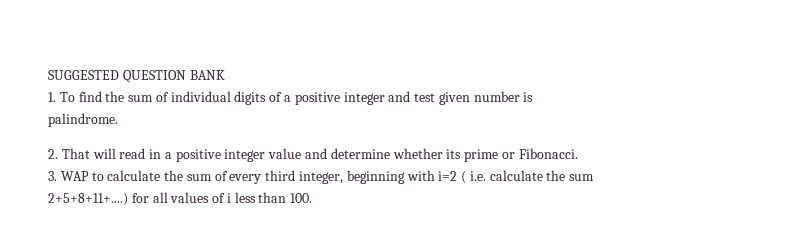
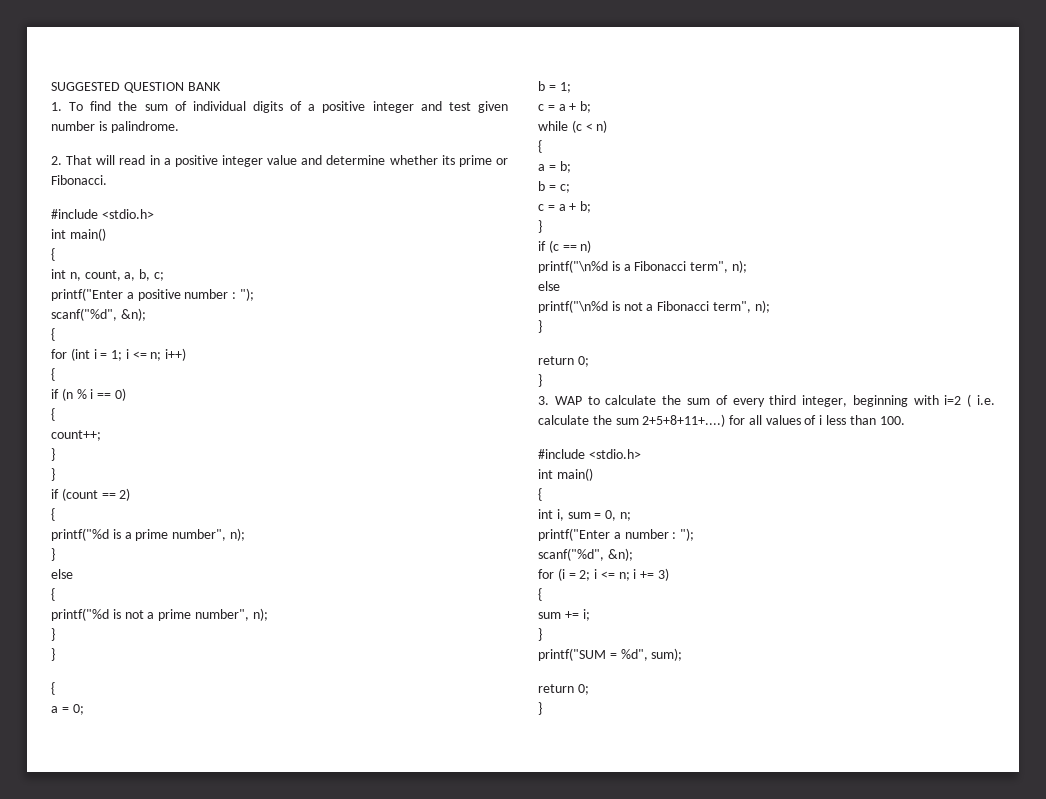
(534, 97) // -> (107, 126) none
(578, 153) none -> [51,209,154,219] [51,228,106,241] [51,248,55,261] [51,269,164,281] [51,288,254,301] [51,308,146,321] [51,328,55,341] [51,348,187,361] [51,368,55,381] [51,388,126,401] [51,408,55,421] [51,430,101,441] [51,448,55,461] [51,468,55,481] [51,488,131,501] [51,508,55,521] [51,528,245,541] [51,548,55,561] [51,569,73,579] [51,588,55,601] [51,608,268,621] [51,628,55,641] [51,648,55,661] [51,682,55,695] [51,704,84,715] [538,81,571,93] [538,101,592,113] [538,120,608,133] [538,140,542,153] [538,161,571,173] [538,181,570,193] [538,201,592,213] [538,220,542,233] [538,240,592,253] [538,260,747,273] [538,281,560,291] [538,300,770,313] [538,320,542,333] [538,356,589,367] [538,374,542,387] // #include <stdio.h> // int main() // { // int n, count, a, b, c; // printf("Enter a positive number : "); // scanf("%d", &n); // { // for (int i = 1; i <= n; i++) // { // if (n % i == 0) // { // count++; // } // } // if (count == 2) // { // printf("%d is a prime number", n); // } // else // { // printf("%d is not a prime number", n); // } // } // { // a = 0; // b = 1; // c = a + b; // while (c < n) // { // a = b; // b = c; // c = a + b; // } // if (c == n) // printf("\n%d is a Fibonacci term", n); // else // printf("\n%d is not a Fibonacci term", n); // } // return 0; // }
(595, 177) // -> (639, 421) none
(313, 198) none -> [538,449,641,459] [538,468,593,481] [538,488,542,501] [538,509,631,521] [538,528,695,541] [538,548,633,561] [538,568,670,581] [538,588,542,601] [538,609,590,621] [538,628,542,641] [538,648,683,661] [538,684,589,695] [538,702,542,715] // #include <stdio.h> // int main() // { // int i, sum = 0, n; // printf("Enter a number : "); // scanf("%d", &n); // for (i = 2; i <= n; i += 3) // { // sum += i; // } // printf("SUM = %d", sum); // return 0; // }

